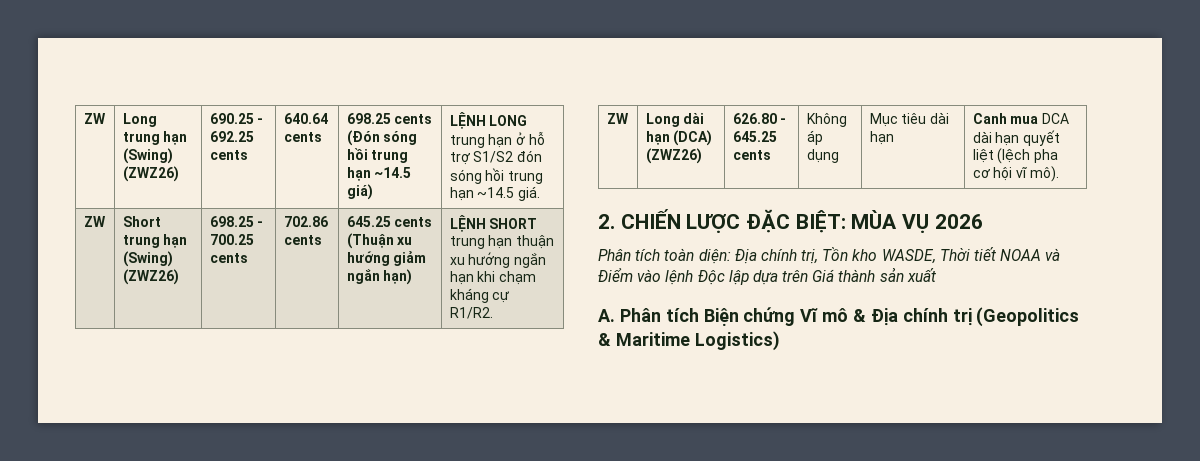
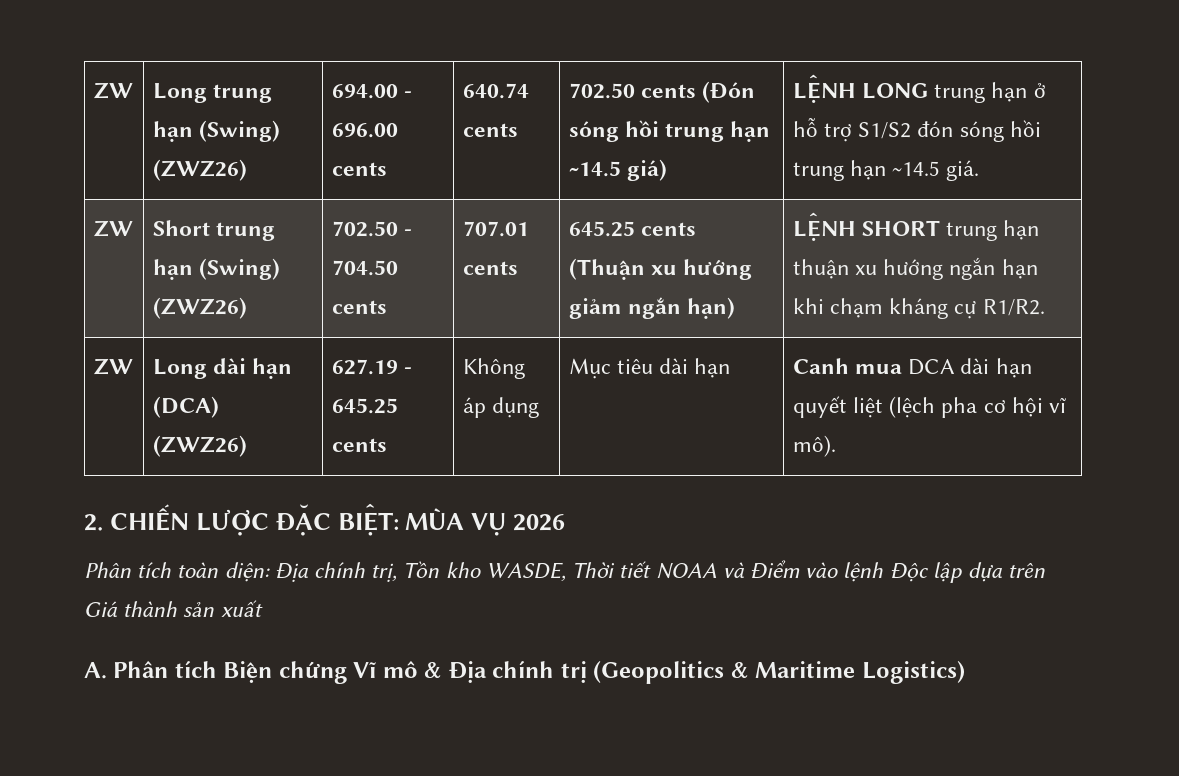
[209,113,264,124] [209,131,254,142] [209,150,248,160] [283,113,328,124] [283,132,322,142] [346,113,391,124] 690.25 - 692.25 cents | 640.64 cents | 698.25 -> [331,84,412,99] [331,123,398,138] [331,162,387,176] [462,83,529,99] [462,123,518,137] [568,83,635,99] 694.00 - 696.00 cents | 640.74 cents | 702.50
[209,216,264,227] [209,234,254,245] [209,253,248,263] [283,216,328,227] 698.25 - 700.25 cents | 702.86 -> [331,221,412,237] [331,260,398,276] [331,300,387,314] [462,221,529,237] 702.50 - 704.50 cents | 707.01
[732,113,777,124] 626.80 -> [331,359,398,375] 627.19

